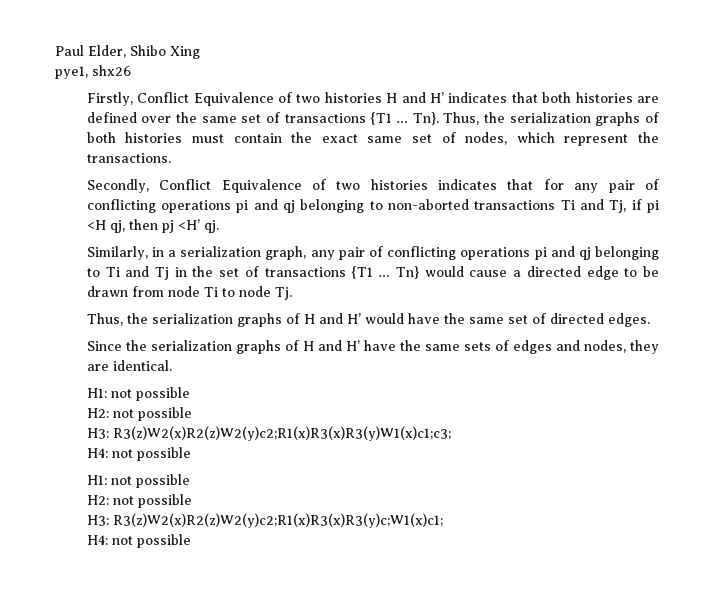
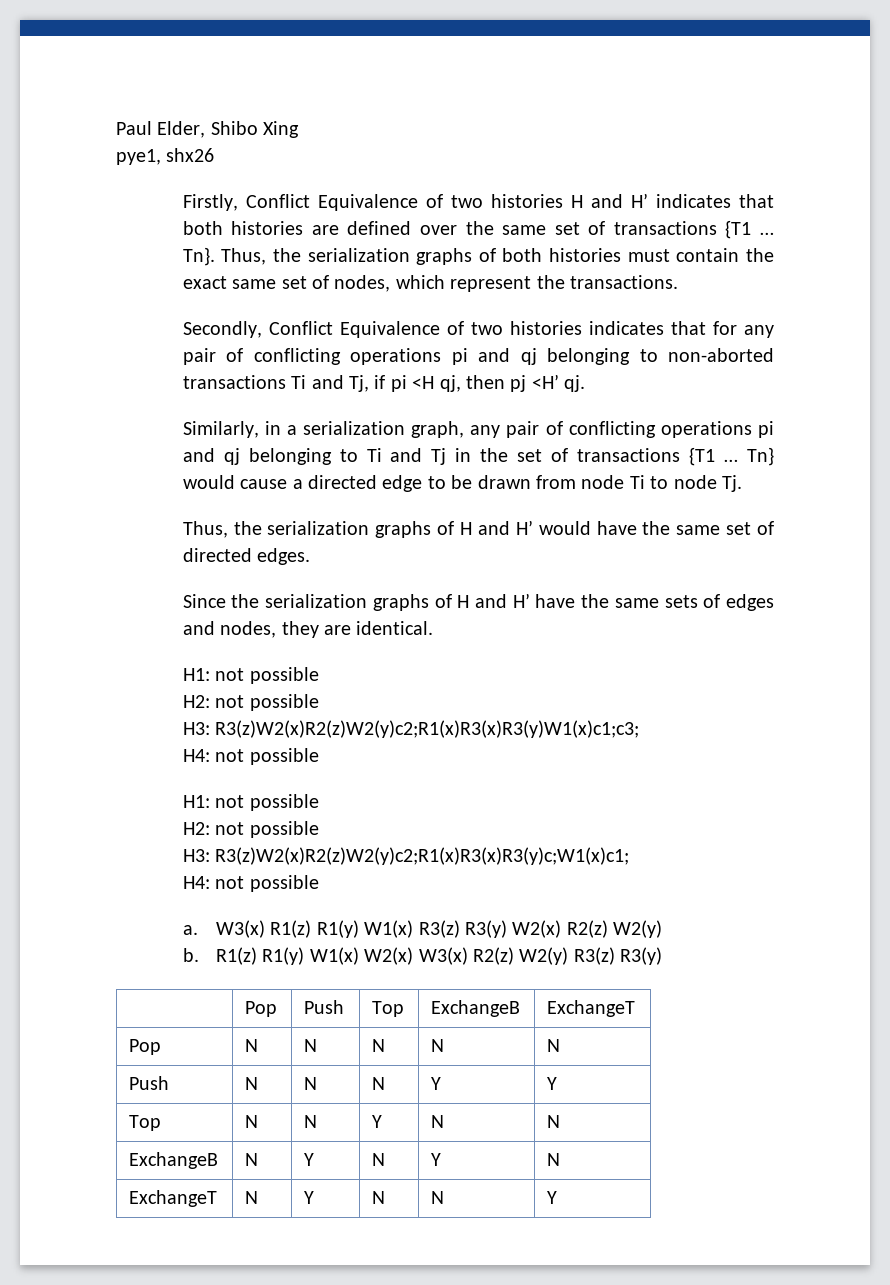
(191, 541) none -> [182,920,663,938] [182,947,663,965] [245,1001,278,1017] [304,1000,345,1014] [372,1001,405,1017] [431,1000,521,1017] [547,1000,636,1017] [129,1039,162,1055] [245,1039,259,1052] [304,1039,318,1052] [372,1039,386,1052] [431,1039,445,1052] [547,1039,561,1052] [129,1076,170,1090] [245,1077,259,1090] [304,1077,318,1090] [372,1077,386,1090] [431,1077,442,1090] [547,1077,558,1090] [129,1115,162,1131] [245,1115,259,1128] [304,1115,318,1128] [372,1115,383,1128] [431,1115,445,1128] [547,1115,561,1128] [129,1152,219,1169] [245,1153,259,1166] [304,1153,315,1166] [372,1153,386,1166] [431,1153,442,1166] [547,1153,561,1166] [129,1190,218,1207] [245,1191,259,1204] [304,1191,315,1204] [372,1191,386,1204] [431,1191,445,1204] [547,1191,558,1204] // a. W3(x) R1(z) R1(y) W1(x) R3(z) R3(y) W2(x) R2(z) W2(y) // b. R1(z) R1(y) W1(x) W2(x) W3(x) R2(z) W2(y) R3(z) R3(y) // | Pop | Push | Top | ExchangeB | ExchangeT // Pop | N | N | N | N | N // Push | N | N | N | Y | Y // Top | N | N | Y | N | N // ExchangeB | N | Y | N | Y | N // ExchangeT | N | Y | N | N | Y

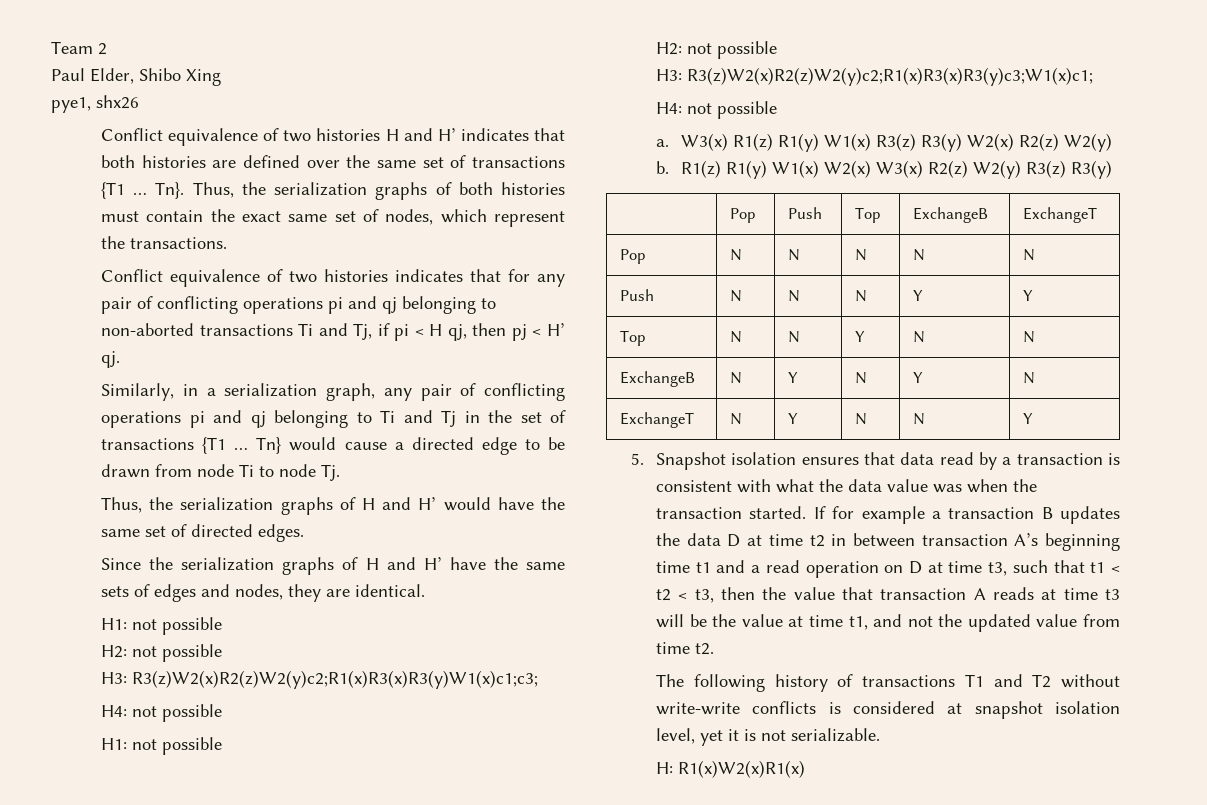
(116, 128) none -> [51,41,107,55] Team 2 //
[182,194,418,211] Firstly, Conflict Equivalence -> [101,128,259,146] Conflict equivalence
[182,321,440,338] Secondly, Conflict Equivalence -> [101,269,261,287] Conflict equivalence
[412,376,435,389] <H -> [414,324,443,336] < H
[531,374,559,389] <H’ -> [532,323,565,336] < H’
[215,847,630,865] R3(z)W2(x)R2(z)W2(y)c2;R1(x)R3(x)R3(y)c;W1(x)c1; -> [687,67,1094,86] R3(z)W2(x)R2(z)W2(y)c2;R1(x)R3(x)R3(y)c3;W1(x)c1;
(558, 1197) none -> [631,452,1121,470] [656,479,1038,493] [656,506,1120,524] [656,533,1120,551] [656,560,1121,578] [656,587,1120,603] [656,614,1120,632] [656,642,715,655] [656,674,1120,692] [656,701,1120,719] [656,728,881,746] [656,760,806,778] // 5. Snapshot isolation ensures that data read by a transaction is consistent with what the data value was when the transaction started. If for example a transaction B updates the data D at time t2 in between transaction A’s beginning time t1 and a read operation on D at time t3, such that t1 < t2 < t3, then the value that transaction A reads at time t3 will be the value at time t1, and not the updated value from time t2. // The following history of transactions T1 and T2 without write-write conflicts is considered at snapshot isolation level, yet it is not serializable. // H: R1(x)W2(x)R1(x)

